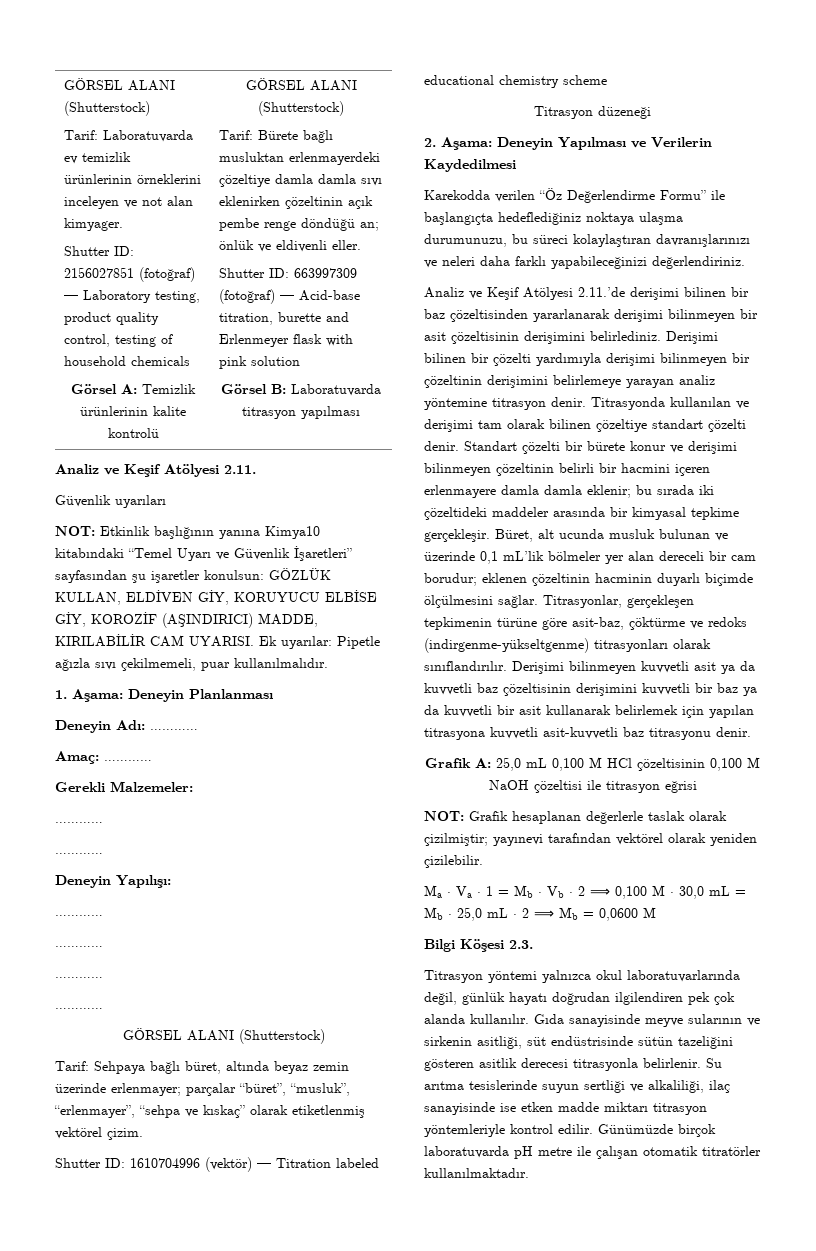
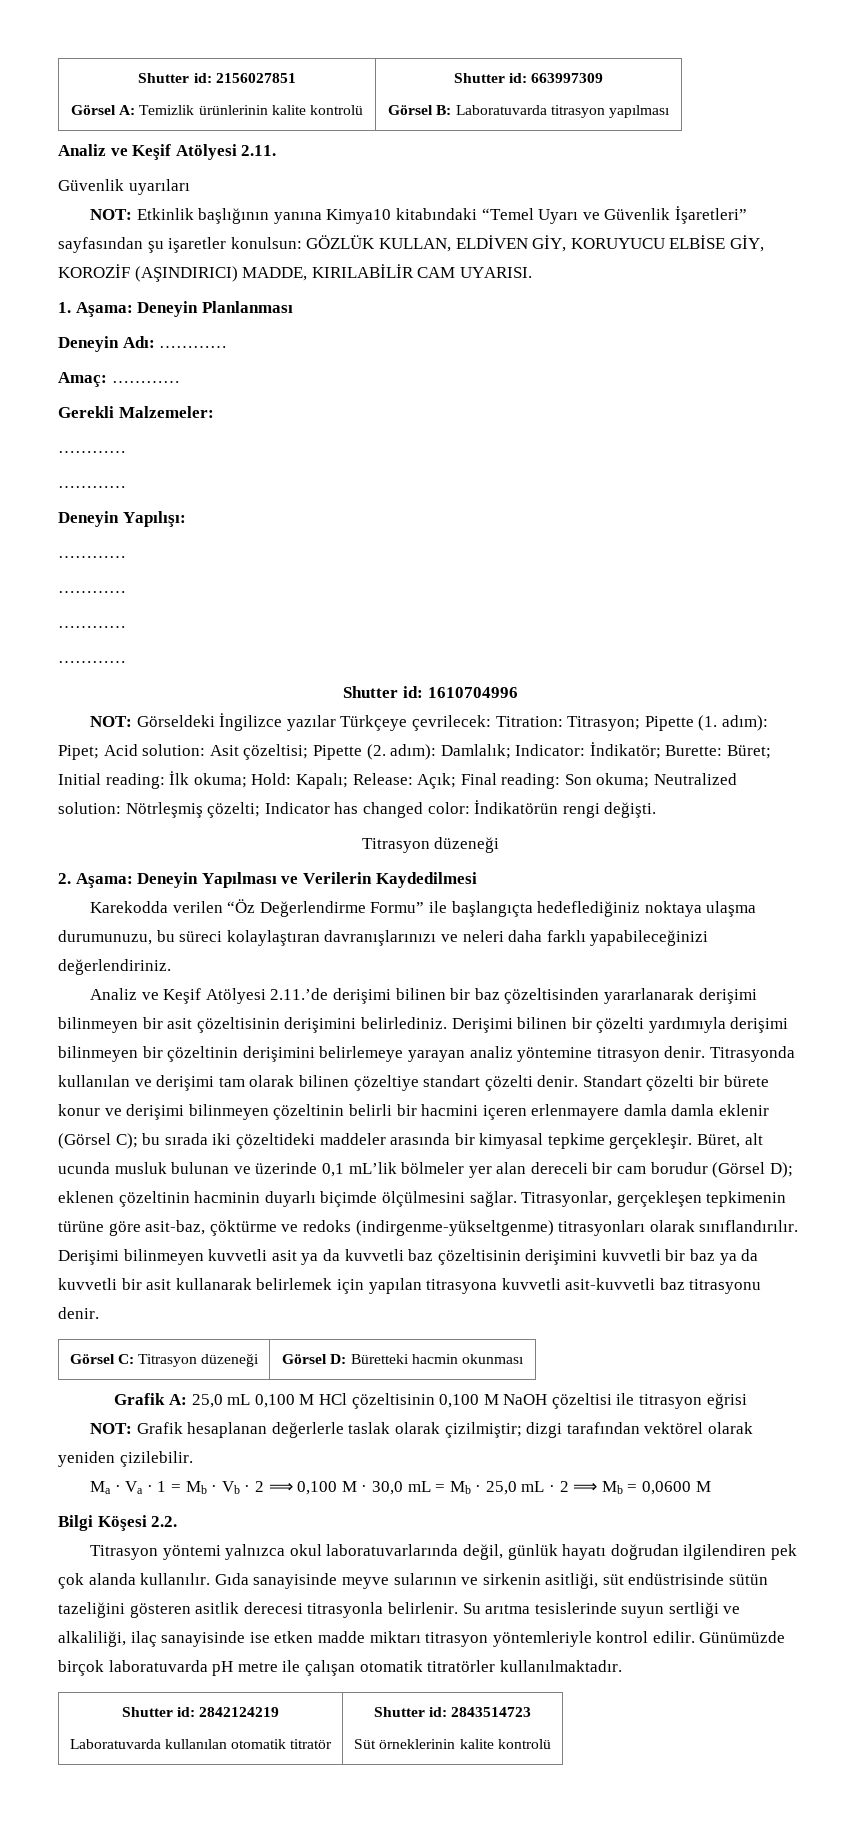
[64,78,176,91] [64,101,151,116] [64,130,194,142] [64,152,132,164] [64,174,202,184] [64,196,194,209] [64,218,124,231] [64,246,135,256] [64,267,196,282] [64,290,201,303] [64,312,160,325] [64,334,174,347] [64,356,191,366] GÖRSEL ALANI (Shutterstock) // Tarif: Laboratuvarda ev temizlik ürünlerinin örneklerini inceleyen ve not alan kimyager. // Shutter ID: 2156027851 (fotoğraf) — Laboratory testing, product quality control, testing of household chemicals -> [138,73,296,83] Shutter id: 2156027851
[245,78,357,91] [258,101,344,116] [219,130,334,143] [219,152,381,165] [219,174,383,187] [219,196,374,209] [219,218,380,231] [219,240,362,252] [219,268,358,278] [219,289,361,304] [219,312,350,325] [219,334,354,347] [219,356,301,369] GÖRSEL ALANI (Shutterstock) // Tarif: Bürete bağlı musluktan erlenmayerdeki çözeltiye damla damla sıvı eklenirken çözeltinin açık pembe renge döndüğü an; önlük ve eldivenli eller. // Shutter ID: 663997309 (fotoğraf) — Acid-base titration, burette and Erlenmeyer flask with pink solution -> [453,73,604,83] Shutter id: 663997309
[259,636,380,649] [55,658,328,671] Ek uyarılar: Pipetle ağızla sıvı çekilmemeli, puar kullanılmalıdır. -> (532, 272) none
[122,1028,325,1044] [55,1061,349,1074] [55,1083,350,1096] [54,1105,365,1118] [55,1127,143,1140] [55,1157,379,1172] [424,75,607,88] GÖRSEL ALANI (Shutterstock) // Tarif: Sehpaya bağlı büret, altında beyaz zemin üzerinde erlenmayer; parçalar “büret”, “musluk”, “erlenmayer”, “sehpa ve kıskaç” olarak etiketlenmiş vektörel çizim. // Shutter ID: 1610704996 (vektör) — Titration labeled educational chemistry scheme -> [343,686,518,698] [90,713,768,731] [58,742,772,760] [58,771,738,789] [58,800,657,818] Shutter id: 1610704996 // NOT: Görseldeki İngilizce yazılar Türkçeye çevrilecek: Titration: Titrasyon; Pipette (1. adım): Pipet; Acid solution: Asit çözeltisi; Pipette (2. adım): Damlalık; Indicator: İndikatör; Burette: Büret; Initial reading: İlk okuma; Hold: Kapalı; Release: Açık; Final reading: Son okuma; Neutralized solution: Nötrleşmiş çözelti; Indicator has changed color: İndikatörün rengi değişti.
[587,485,631,498] eklenir; -> [719,1104,770,1116] [58,1133,138,1149] eklenir (Görsel C);
[424,573,477,586] borudur; -> [650,1162,793,1178] borudur (Görsel D);
(751, 732) none -> [69,1353,260,1367] [282,1354,524,1364] // Görsel C: Titrasyon düzeneği | Görsel D: Büretteki hacmin okunması
[493,834,543,846] yayınevi -> [526,1422,563,1438] dizgi
[509,940,533,949] 2.3. -> [151,1516,178,1527] 2.2.
(529, 1173) none -> [121,1707,280,1717] [69,1739,333,1749] [373,1707,532,1717] [354,1739,551,1749] // Shutter id: 2842124219 // Laboratuvarda kullanılan otomatik titratör | Shutter id: 2843514723 // Süt örneklerinin kalite kontrolü

